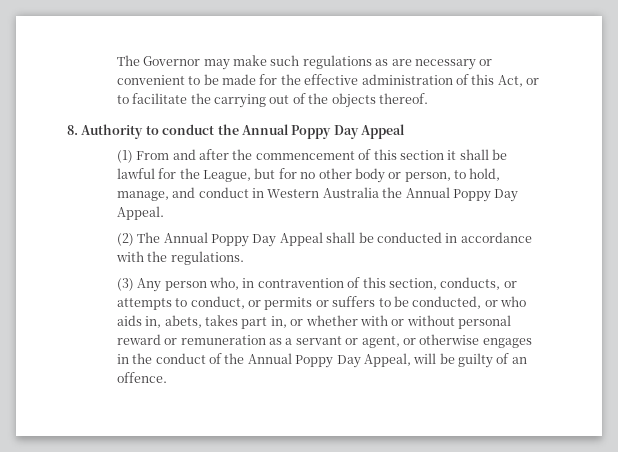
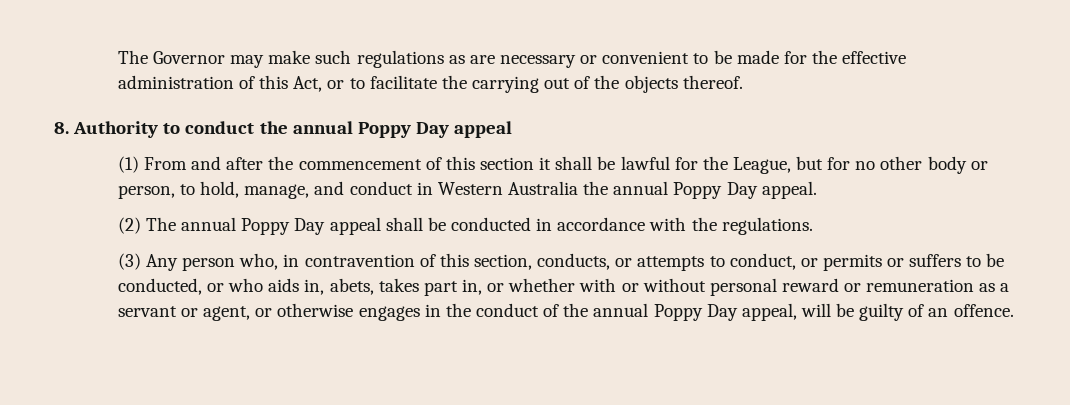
[241,124,405,139] Annual Poppy Day Appeal -> [292,121,513,138] annual Poppy Day appeal
[405,187,519,202] [116,206,164,220] Annual Poppy Day Appeal. -> [613,181,817,199] annual Poppy Day appeal.
[163,232,323,247] Annual Poppy Day Appeal -> [181,217,381,235] annual Poppy Day appeal
[247,353,411,368] Annual Poppy Day Appeal, -> [593,303,797,321] annual Poppy Day appeal,

